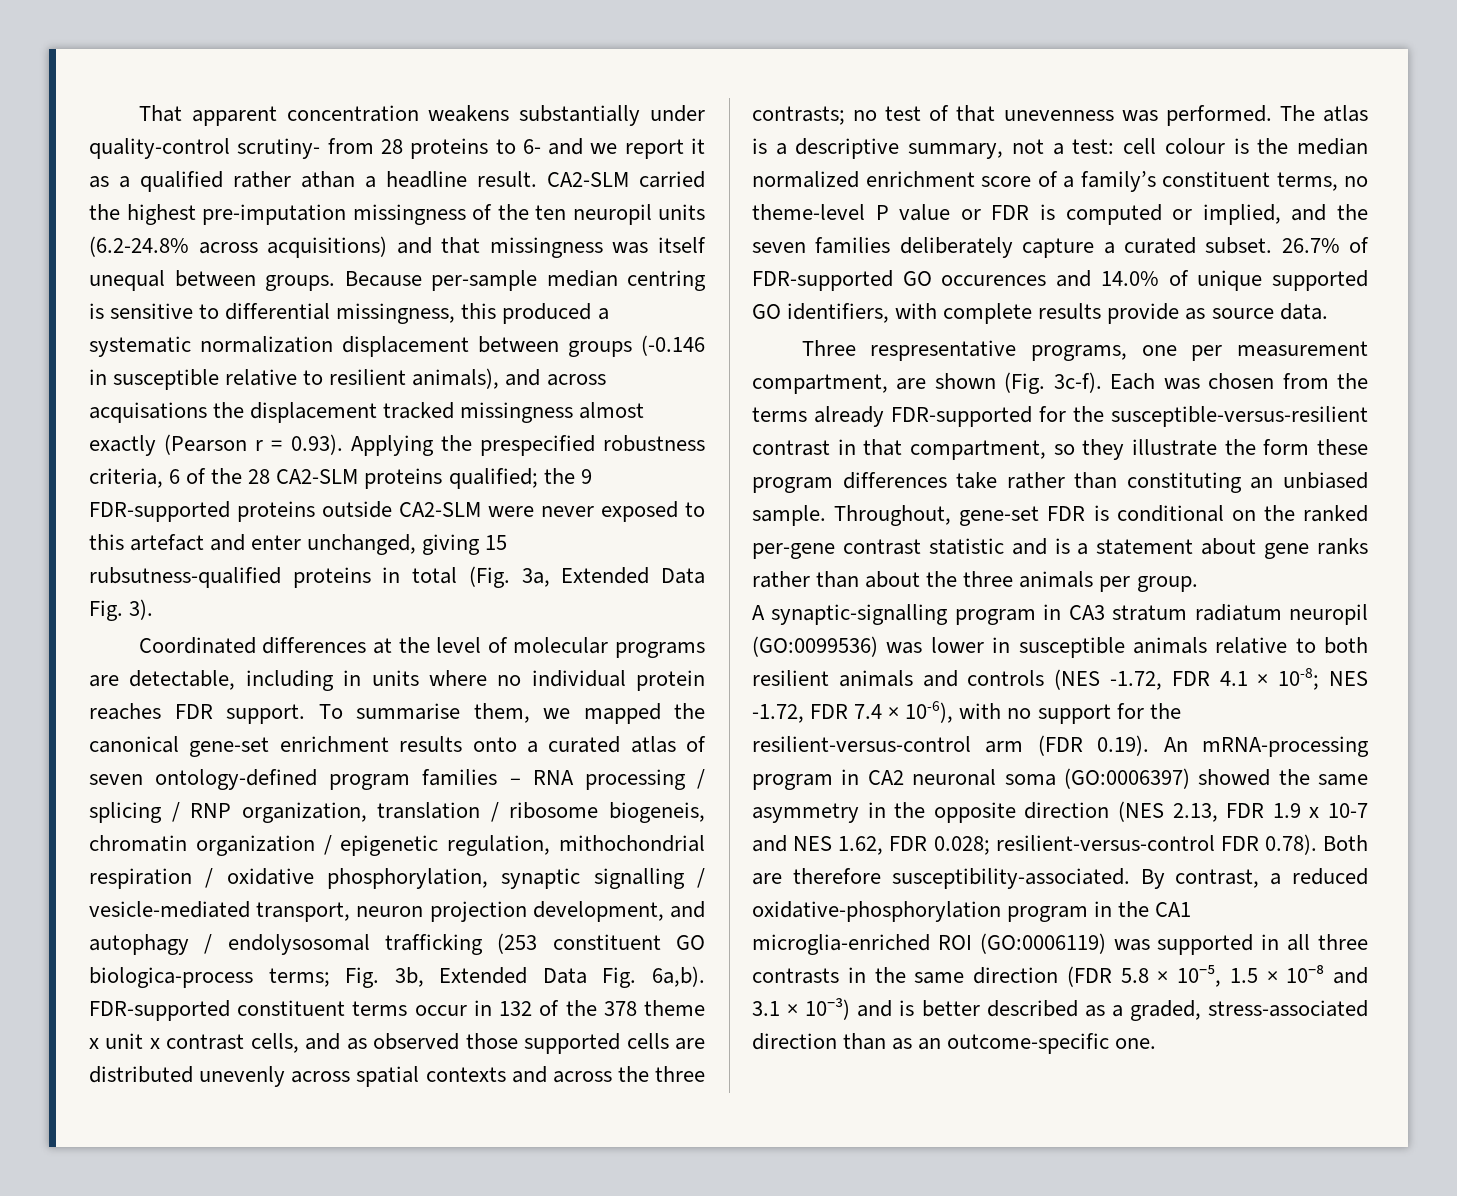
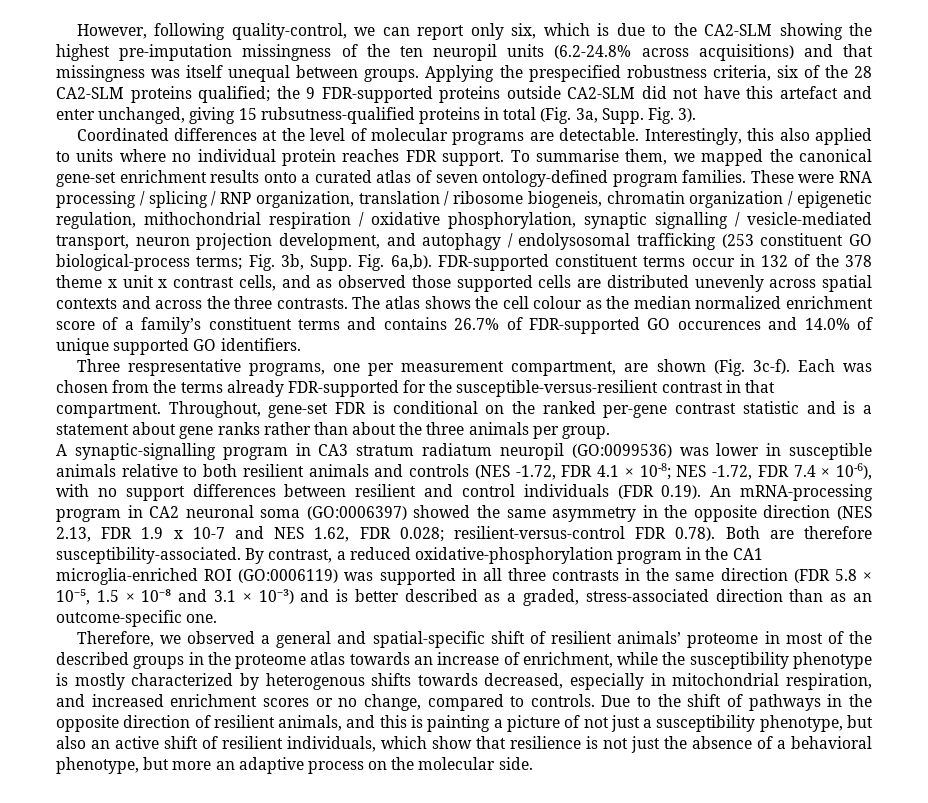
[138,105,705,126] [89,138,705,159] [89,171,705,192] That apparent concentration weakens substantially under quality-control scrutiny- from 28 proteins to 6- and we report it as a qualified rather athan a headline result. CA2-SLM carried -> [76,23,843,40] However, following quality-control, we can report only six, which is due to the CA2-SLM showing
[344,270,706,291] [89,303,609,324] [89,335,705,357] [89,368,606,390] [89,402,645,423] [89,434,343,456] Because per-sample median centring is sensitive to differential missingness, this produced a systematic normalization displacement between groups (-0.146 in susceptible relative to resilient animals), and across acquisations the displacement tracked missingness almost exactly (Pearson r = 0.93). -> (420, 75) none
[169,469,181,484] 6 -> [776,65,798,78] six
[488,501,705,522] were never exposed to -> [641,86,740,99] did not have
[561,567,705,584] Extended Data -> [601,108,644,124] Supp.
[129,670,362,691] detectable, including in -> [559,128,872,145] [56,151,70,162] detectable. Interestingly, this also applied to
[422,769,521,786] families – -> [682,170,835,183] families. These were
[89,967,253,988] biologica-process -> [56,254,190,271] biological-process
[439,967,587,984] Extended Data -> [310,255,353,271] Supp.
[752,105,1368,126] [752,138,1115,159] contrasts; no test of that unevenness was performed. The atlas is a descriptive summary, not a test: -> [276,296,499,309] contrasts. The atlas shows the
[1233,138,1249,154] is -> [585,300,602,309] as
[1276,172,1368,191] [752,204,1368,225] [752,237,1273,258] terms, no theme-level P value or FDR is computed or implied, and the seven families deliberately capture a curated subset. -> [298,317,447,330] terms and contains
[787,303,1328,324] identifiers, with complete results provide as source data. -> [220,338,301,351] identifiers.
[910,439,1368,460] [752,472,1368,493] [752,505,826,526] compartment, so they illustrate the form these program differences take rather than constituting an unbiased sample. -> [56,403,161,418] compartment.
[1116,703,1181,719] [752,736,1024,753] for the resilient-versus-control arm -> [192,484,609,497] differences between resilient and control individuals
(1157, 1043) none -> [76,631,872,648] [56,652,873,669] [56,673,872,690] [56,694,872,711] [56,715,873,732] [56,736,872,753] [56,757,533,774] // Therefore, we observed a general and spatial-specific shift of resilient animals’ proteome in most of the described groups in the proteome atlas towards an increase of enrichment, while the susceptibility phenotype is mostly characterized by heterogenous shifts towards decreased, especially in mitochondrial respiration, and increased enrichment scores or no change, compared to controls. Due to the shift of pathways in the opposite direction of resilient animals, and this is painting a picture of not just a susceptibility phenotype, but also an active shift of resilient individuals, which show that resilience is not just the absence of a behavioral phenotype, but more an adaptive process on the molecular side.

